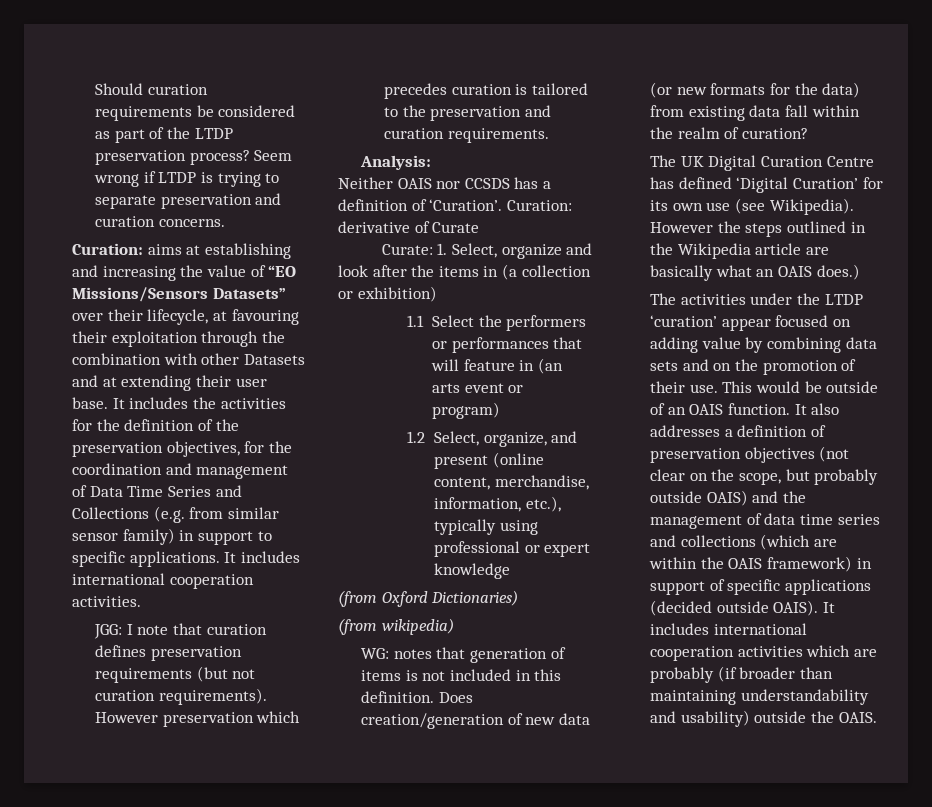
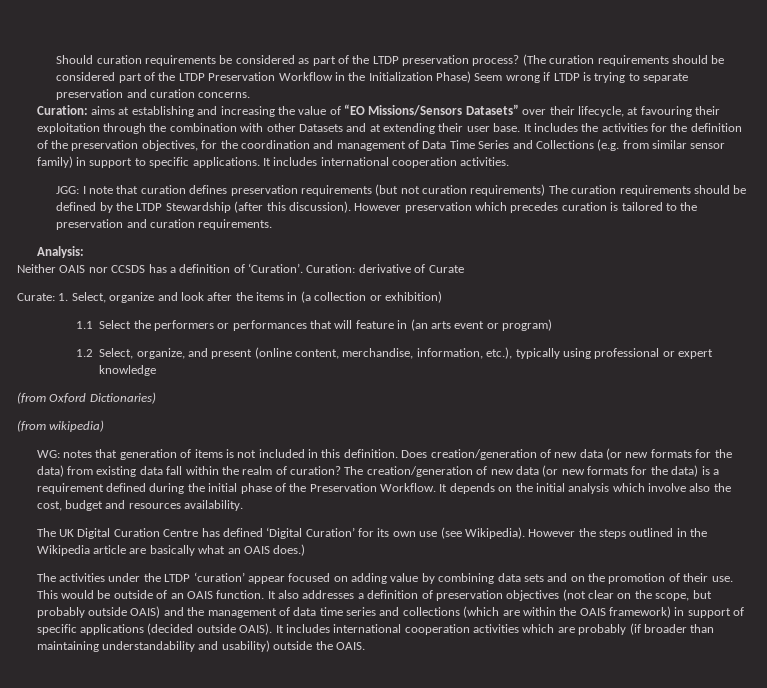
(250, 157) none -> [522,54,725,66] [56,71,472,83] (The curation requirements should be considered part of the LTDP Preservation Workflow in the Initialization Phase)
[158,688,267,705] requirements). -> [470,184,747,196] [56,201,351,213] requirements) The curation requirements should be defined by the LTDP Stewardship (after this discussion).
(808, 133) none -> [344,465,719,477] [36,483,731,494] [36,500,244,511] The creation/generation of new data (or new formats for the data) is a requirement defined during the initial phase of the Preservation Workflow. It depends on the initial analysis which involve also the cost, budget and resources availability.

